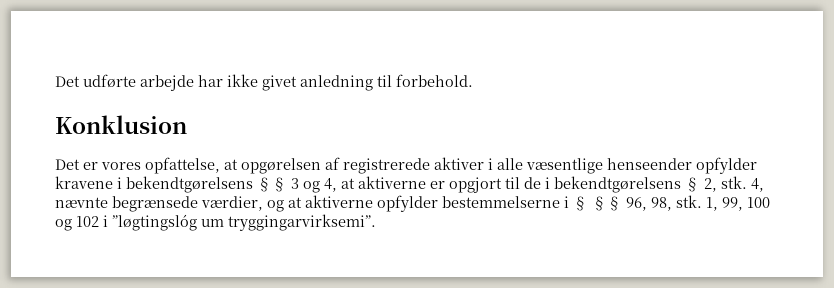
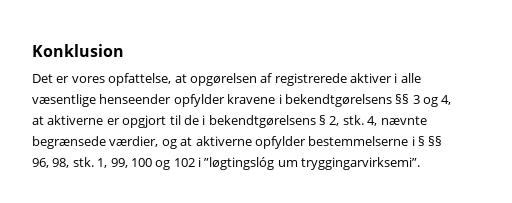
[55,74,473,91] Det udførte arbejde har ikke givet anledning til forbehold. // -> (32, 50) none

